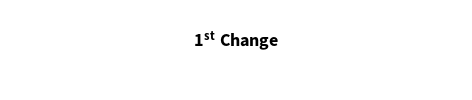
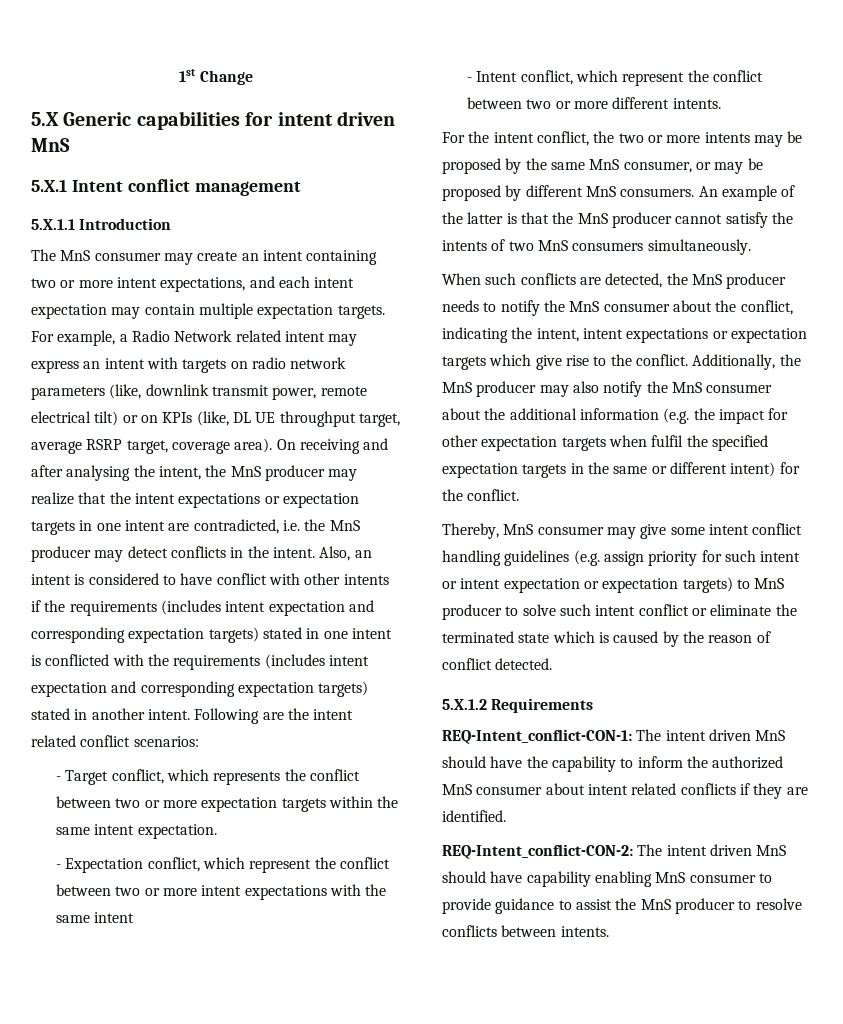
(278, 41) none -> [31,111,395,130] [31,138,70,152] [31,179,301,196] [31,218,172,230] [31,249,378,265] [31,276,355,292] [31,303,385,319] [31,330,358,346] [31,357,347,373] [31,384,367,400] [31,411,400,427] [31,438,389,454] [31,465,358,481] [31,492,359,508] [31,519,360,535] [31,546,372,562] [31,573,389,585] [31,600,374,616] [31,627,392,643] [31,654,369,670] [31,681,369,697] [31,708,354,724] [31,735,199,747] [55,769,360,785] [55,796,399,812] [55,824,217,839] [55,857,390,873] [55,884,387,900] [55,912,135,923] [466,70,763,86] [466,97,721,109] [442,131,803,147] [442,158,763,174] [442,185,796,201] [442,212,793,228] [442,239,751,255] [442,273,787,289] [442,300,793,316] [442,327,807,343] [442,354,801,370] [442,381,773,397] [442,408,789,424] [442,435,768,451] [442,462,800,478] [442,489,520,501] [442,523,803,539] [442,550,801,566] [442,577,785,593] [442,604,797,620] [442,631,771,647] [442,658,553,670] [442,698,594,713] [442,729,786,744] [442,756,784,772] [442,783,808,799] [442,810,506,822] [442,844,787,859] [442,871,772,887] [442,898,802,914] [442,925,609,937] // 5.X Generic capabilities for intent driven MnS // 5.X.1 Intent conflict management // 5.X.1.1 Introduction // The MnS consumer may create an intent containing two or more intent expectations, and each intent expectation may contain multiple expectation targets. For example, a Radio Network related intent may express an intent with targets on radio network parameters (like, downlink transmit power, remote electrical tilt) or on KPIs (like, DL UE throughput target, average RSRP target, coverage area). On receiving and after analysing the intent, the MnS producer may realize that the intent expectations or expectation targets in one intent are contradicted, i.e. the MnS producer may detect conflicts in the intent. Also, an intent is considered to have conflict with other intents if the requirements (includes intent expectation and corresponding expectation targets) stated in one intent is conflicted with the requirements (includes intent expectation and corresponding expectation targets) stated in another intent. Following are the intent related conflict scenarios: // - Target conflict, which represents the conflict between two or more expectation targets within the same intent expectation. // - Expectation conflict, which represent the conflict between two or more intent expectations with the same intent // - Intent conflict, which represent the conflict between two or more different intents. // For the intent conflict, the two or more intents may be proposed by the same MnS consumer, or may be proposed by different MnS consumers. An example of the latter is that the MnS producer cannot satisfy the intents of two MnS consumers simultaneously. // When such conflicts are detected, the MnS producer needs to notify the MnS consumer about the conflict, indicating the intent, intent expectations or expectation targets which give rise to the conflict. Additionally, the MnS producer may also notify the MnS consumer about the additional information (e.g. the impact for other expectation targets when fulfil the specified expectation targets in the same or different intent) for the conflict. // Thereby, MnS consumer may give some intent conflict handling guidelines (e.g. assign priority for such intent or intent expectation or expectation targets) to MnS producer to solve such intent conflict or eliminate the terminated state which is caused by the reason of conflict detected. // 5.X.1.2 Requirements // REQ-Intent_conflict-CON-1: The intent driven MnS should have the capability to inform the authorized MnS consumer about intent related conflicts if they are identified. // REQ-Intent_conflict-CON-2: The intent driven MnS should have capability enabling MnS consumer to provide guidance to assist the MnS producer to resolve conflicts between intents.

